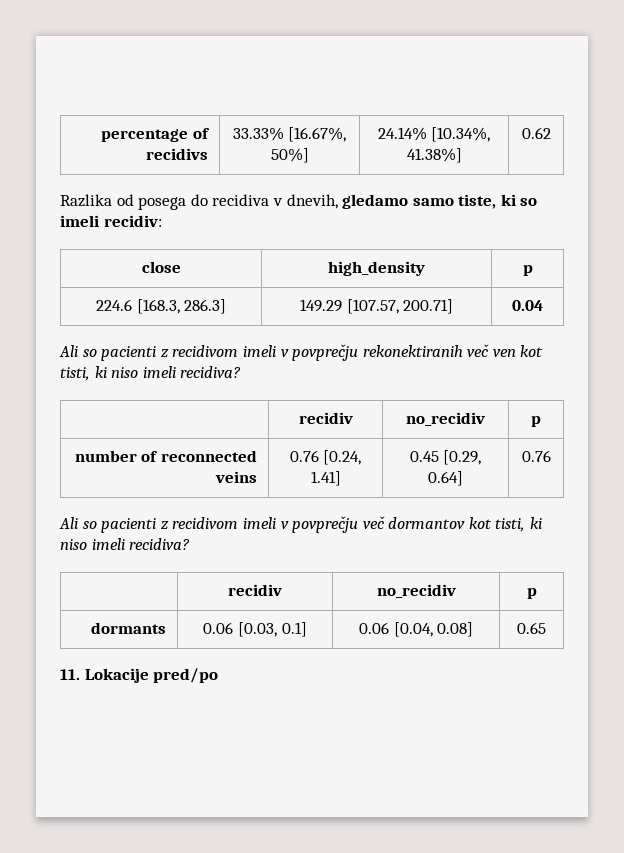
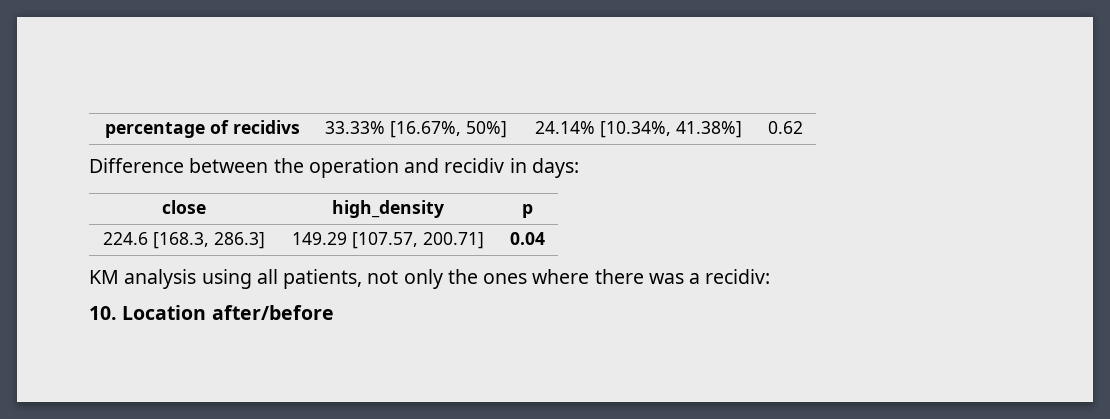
[60,194,538,210] [60,215,162,227] Razlika od posega do recidiva v dnevih, gledamo samo tiste, ki so imeli recidiv: -> [89,158,579,178] Difference between the operation and recidiv in days:
[59,344,544,361] [60,366,242,381] [298,412,353,424] [406,412,485,426] [531,416,541,427] [74,450,257,462] [214,471,257,483] [289,450,362,465] [310,471,341,486] [409,450,482,465] [428,471,463,486] [521,450,551,462] [59,516,543,533] [60,538,191,550] [228,584,282,596] [376,584,456,598] [526,588,537,599] [90,622,166,634] [203,622,307,637] [358,622,474,637] [517,622,546,634] [60,668,219,683] Ali so pacienti z recidivom imeli v povprečju rekonektiranih več ven kot tisti, ki niso imeli recidiva? // | recidiv | no_recidiv | p // number of reconnected veins | 0.76 [0.24, 1.41] | 0.45 [0.29, 0.64] | 0.76 // Ali so pacienti z recidivom imeli v povprečju več dormantov kot tisti, ki niso imeli recidiva? // | recidiv | no_recidiv | p // dormants | 0.06 [0.03, 0.1] | 0.06 [0.04, 0.08] | 0.65 // 11. Lokacije pred/po -> [89,269,771,289] [89,305,334,320] KM analysis using all patients, not only the ones where there was a recidiv: // 10. Location after/before

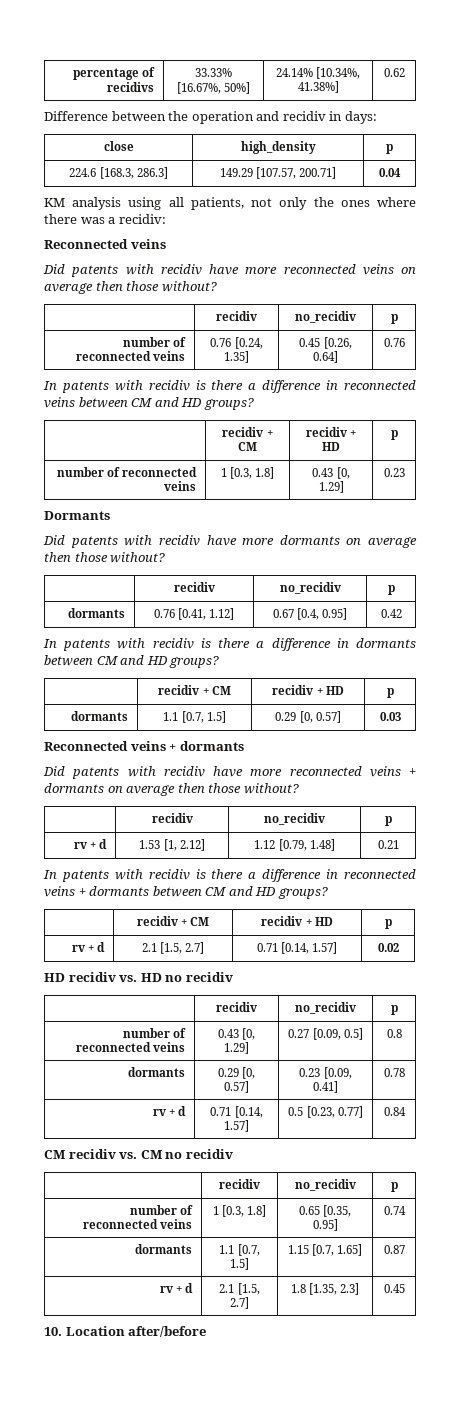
(771, 276) none -> [44,239,166,249] [43,264,416,277] [44,281,217,294] [216,311,257,321] [295,311,356,323] [390,314,398,324] [122,337,186,347] [75,351,185,361] [210,337,263,349] [224,351,249,363] [299,337,352,349] [313,351,338,363] [383,338,405,347] [43,380,416,393] [44,397,254,410] [222,427,273,437] [238,442,257,451] [305,427,357,437] [322,442,340,451] [390,430,398,440] [56,467,197,477] [163,481,196,491] [220,467,275,479] [312,467,350,479] [318,481,344,493] [383,468,405,477] [44,511,110,520] [43,535,417,548] [44,552,166,563] [173,582,215,592] [279,582,341,594] [387,585,395,595] [67,608,125,618] [153,608,235,620] [272,608,348,620] [380,609,402,618] [43,638,417,651] [44,655,220,668] [158,685,231,695] [272,685,344,695] [386,688,394,698] [70,711,128,721] [163,711,226,723] [275,711,341,723] [379,712,401,721] [44,741,244,751] [43,766,416,779] [44,783,299,796] [151,813,193,823] [264,813,325,825] [384,816,392,826] [73,839,107,849] [139,839,205,851] [254,839,335,851] [377,840,399,849] [43,869,416,882] [44,886,328,899] [136,916,210,926] [261,916,333,926] [384,919,392,929] [71,942,105,952] [141,942,205,954] [256,942,338,954] [377,943,399,952] [44,972,233,982] [216,1002,257,1012] [295,1002,356,1014] [390,1005,398,1015] [122,1028,186,1038] [75,1042,185,1052] [217,1028,256,1040] [224,1042,249,1054] [288,1028,363,1040] [386,1029,402,1038] [127,1067,185,1077] [217,1067,256,1079] [224,1081,249,1093] [299,1067,352,1079] [313,1081,338,1093] [383,1068,405,1077] [152,1106,186,1116] [210,1106,263,1118] [224,1120,249,1132] [288,1106,363,1118] [383,1107,406,1116] [44,1149,233,1159] [219,1179,260,1189] [294,1179,356,1191] [390,1182,398,1192] [129,1205,193,1215] [82,1219,192,1229] [212,1205,267,1217] [298,1205,352,1217] [312,1219,338,1231] [383,1206,406,1215] [134,1244,192,1254] [219,1244,260,1256] [230,1258,249,1270] [287,1244,363,1256] [383,1245,405,1254] [159,1283,193,1293] [219,1283,260,1295] [230,1297,249,1309] [290,1283,360,1295] [383,1284,405,1293] // Reconnected veins // Did patents with recidiv have more reconnected veins on average then those without? // | recidiv | no_recidiv | p // number of reconnected veins | 0.76 [0.24, 1.35] | 0.45 [0.26, 0.64] | 0.76 // In patents with recidiv is there a difference in reconnected veins between CM and HD groups? // | recidiv + CM | recidiv + HD | p // number of reconnected veins | 1 [0.3, 1.8] | 0.43 [0, 1.29] | 0.23 // Dormants // Did patents with recidiv have more dormants on average then those without? // | recidiv | no_recidiv | p // dormants | 0.76 [0.41, 1.12] | 0.67 [0.4, 0.95] | 0.42 // In patents with recidiv is there a difference in dormants between CM and HD groups? // | recidiv + CM | recidiv + HD | p // dormants | 1.1 [0.7, 1.5] | 0.29 [0, 0.57] | 0.03 // Reconnected veins + dormants // Did patents with recidiv have more reconnected veins + dormants on average then those without? // | recidiv | no_recidiv | p // rv + d | 1.53 [1, 2.12] | 1.12 [0.79, 1.48] | 0.21 // In patents with recidiv is there a difference in reconnected veins + dormants between CM and HD groups? // | recidiv + CM | recidiv + HD | p // rv + d | 2.1 [1.5, 2.7] | 0.71 [0.14, 1.57] | 0.02 // HD recidiv vs. HD no recidiv // | recidiv | no_recidiv | p // number of reconnected veins | 0.43 [0, 1.29] | 0.27 [0.09, 0.5] | 0.8 // dormants | 0.29 [0, 0.57] | 0.23 [0.09, 0.41] | 0.78 // rv + d | 0.71 [0.14, 1.57] | 0.5 [0.23, 0.77] | 0.84 // CM recidiv vs. CM no recidiv // | recidiv | no_recidiv | p // number of reconnected veins | 1 [0.3, 1.8] | 0.65 [0.35, 0.95] | 0.74 // dormants | 1.1 [0.7, 1.5] | 1.15 [0.7, 1.65] | 0.87 // rv + d | 2.1 [1.5, 2.7] | 1.8 [1.35, 2.3] | 0.45

